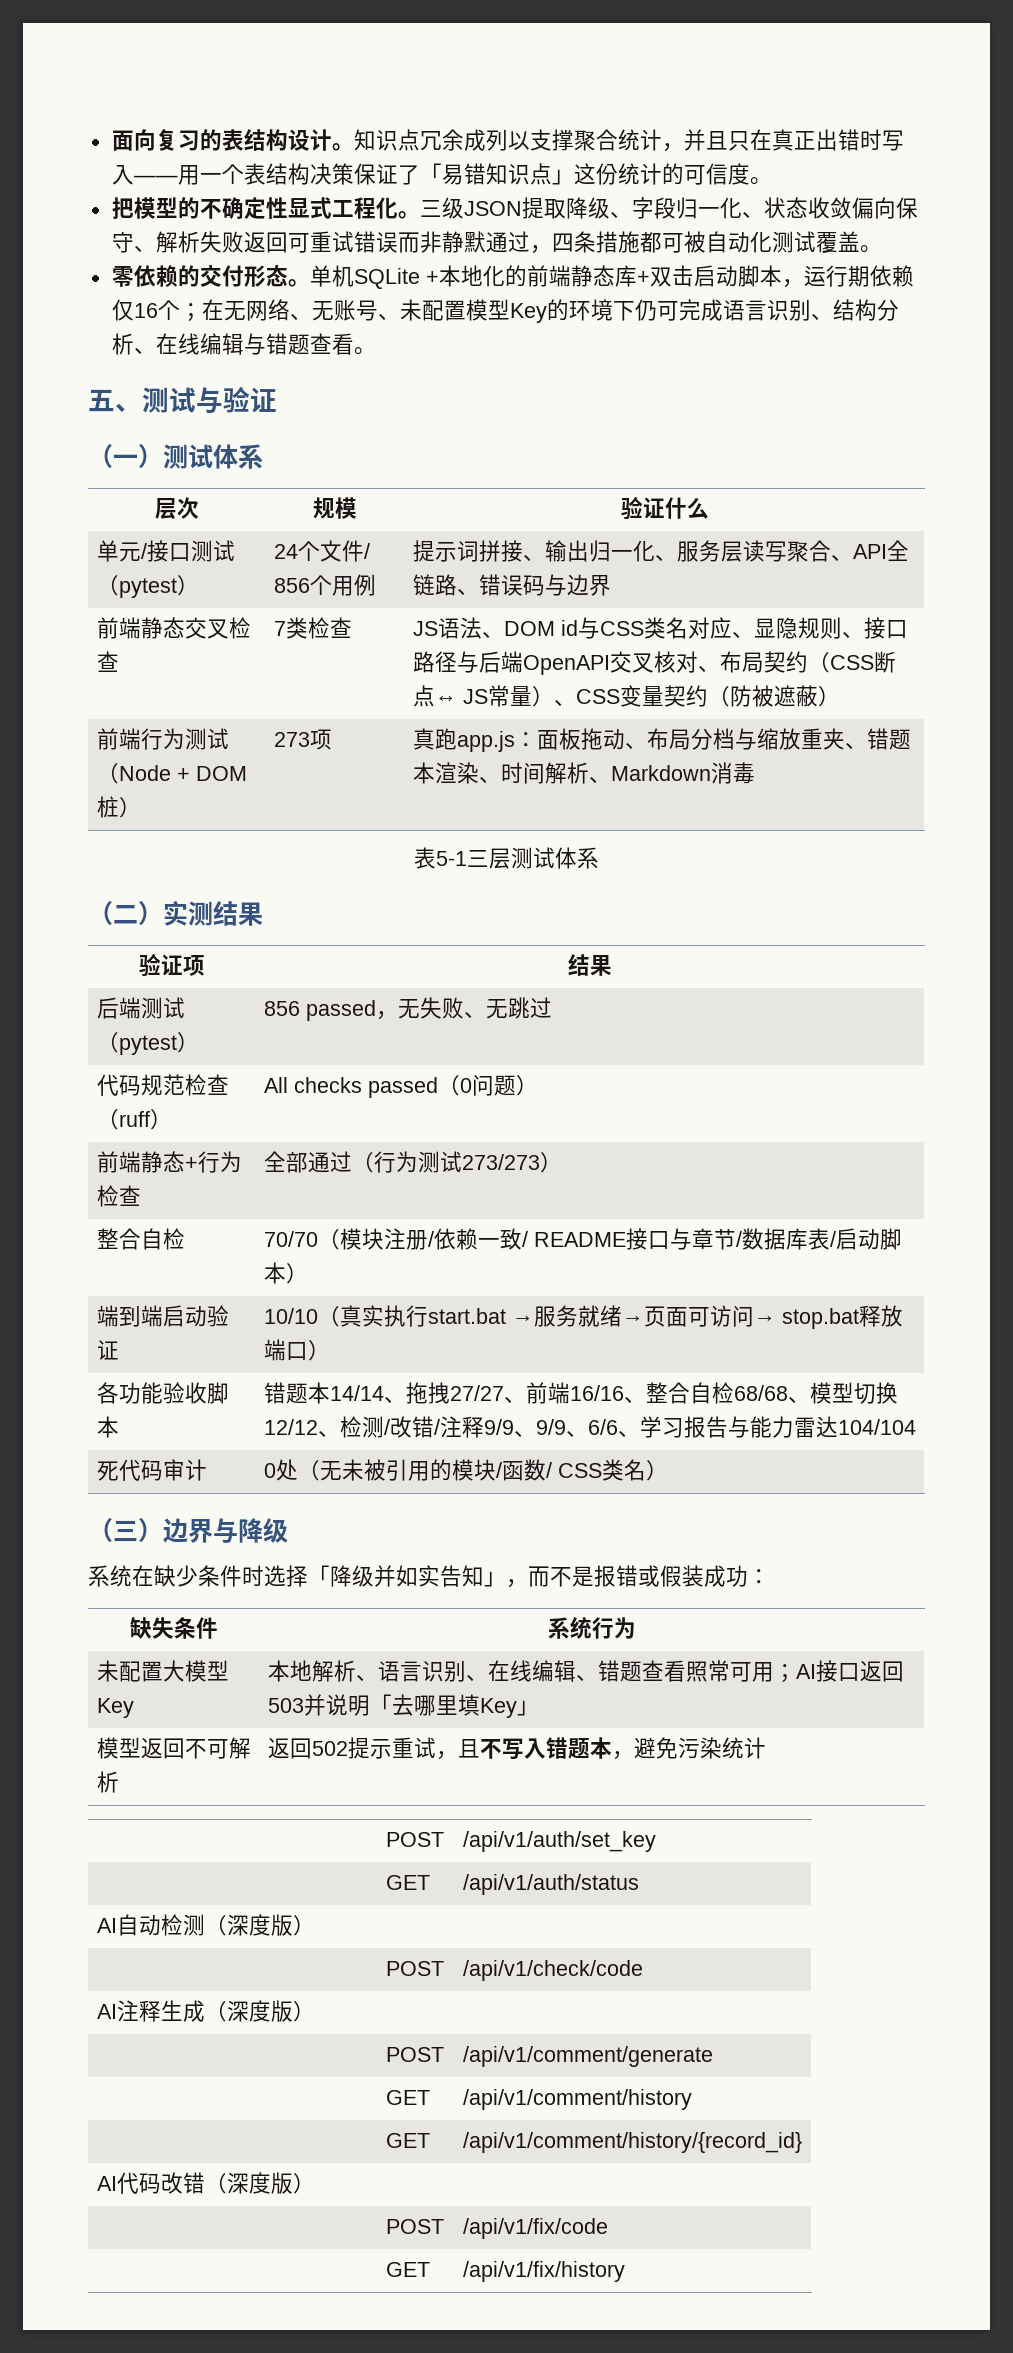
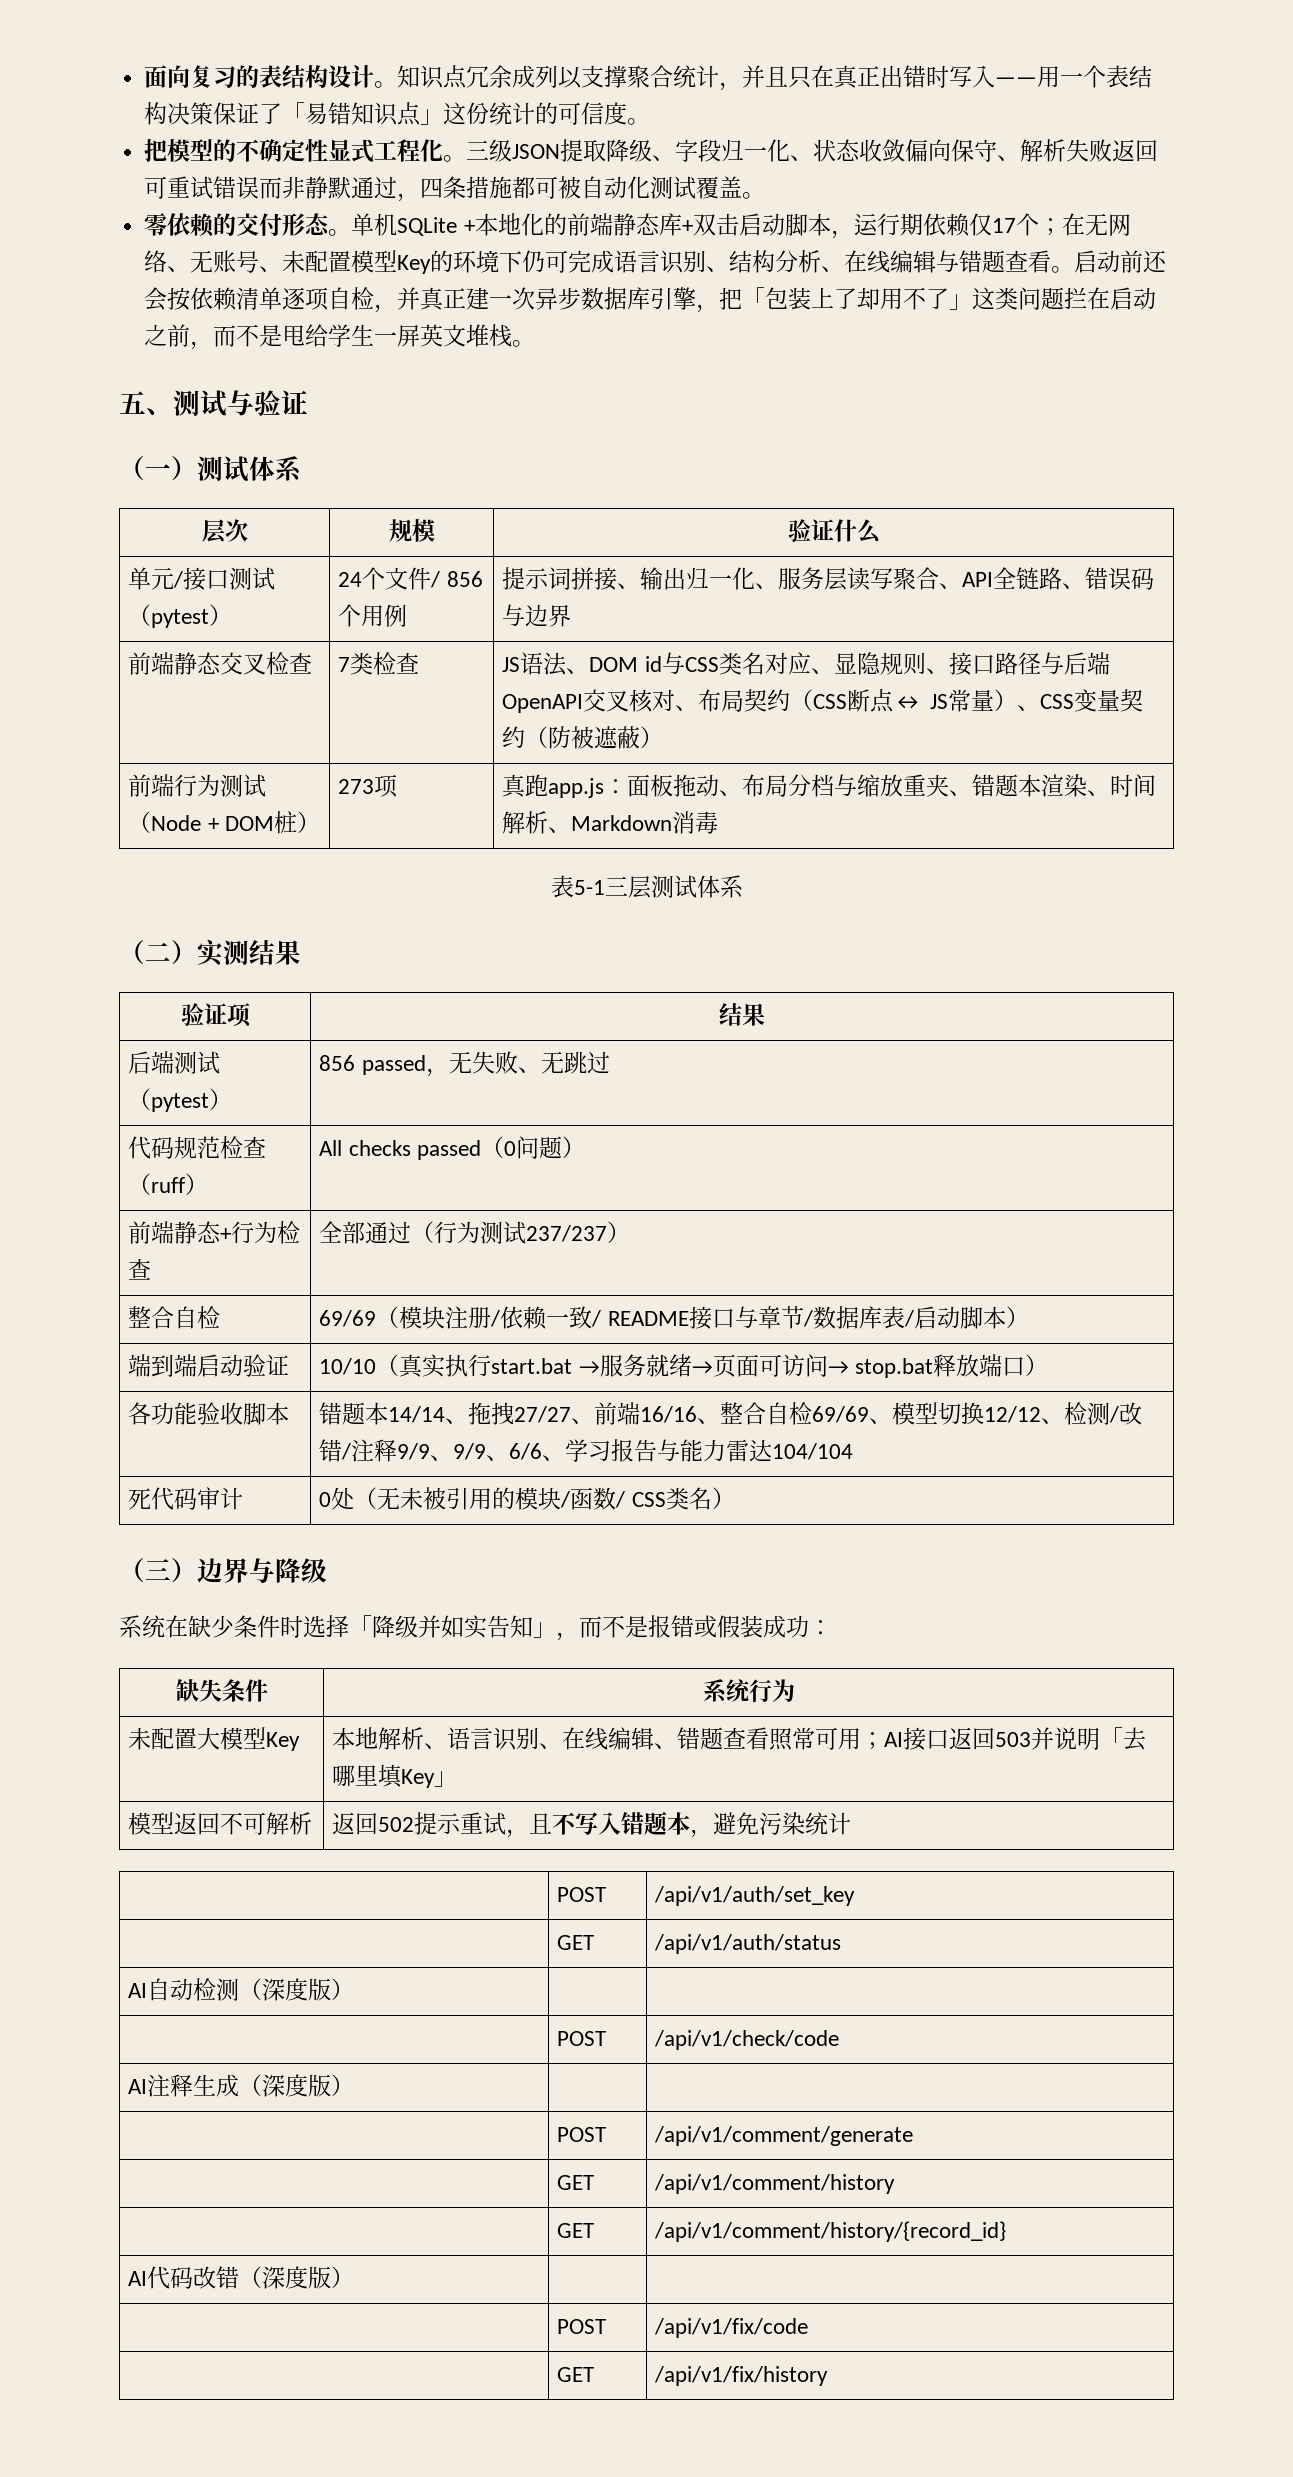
[133,303,158,318] 16 -> [991,218,1016,233] 17
(376, 351) none -> [1074,250,1168,273] [144,287,1157,313] [144,324,536,350] 启动前还会按依赖清单逐项自检，并真正建一次异步数据库引擎，把「包装上了却用不了」这类问题拦在启动之前，而不是甩给学生一屏英文堆栈。
[461,1154,540,1170] 273/273 -> [526,1225,608,1242] 237/237
[263,1231,318,1247] 70/70 -> [319,1310,377,1327] 69/69
[733,1385,788,1401] 68/68 -> [812,1406,870,1423] 69/69

